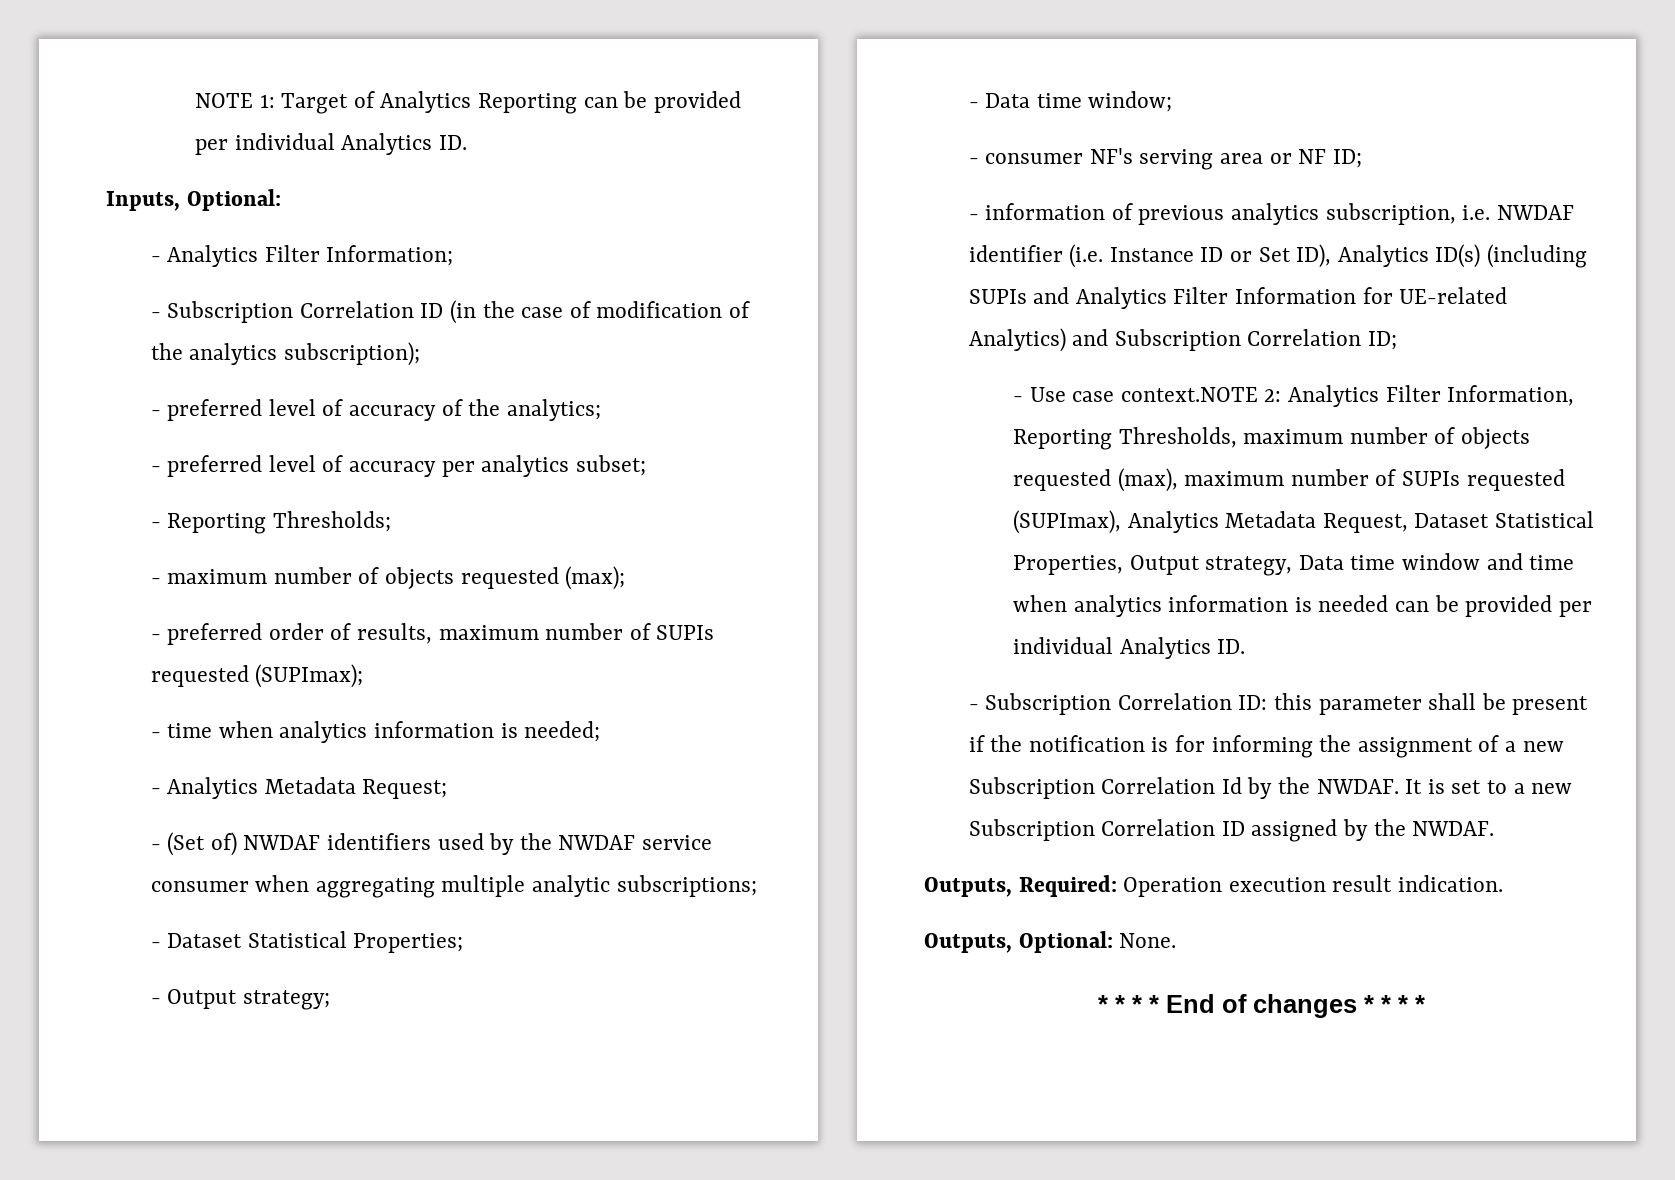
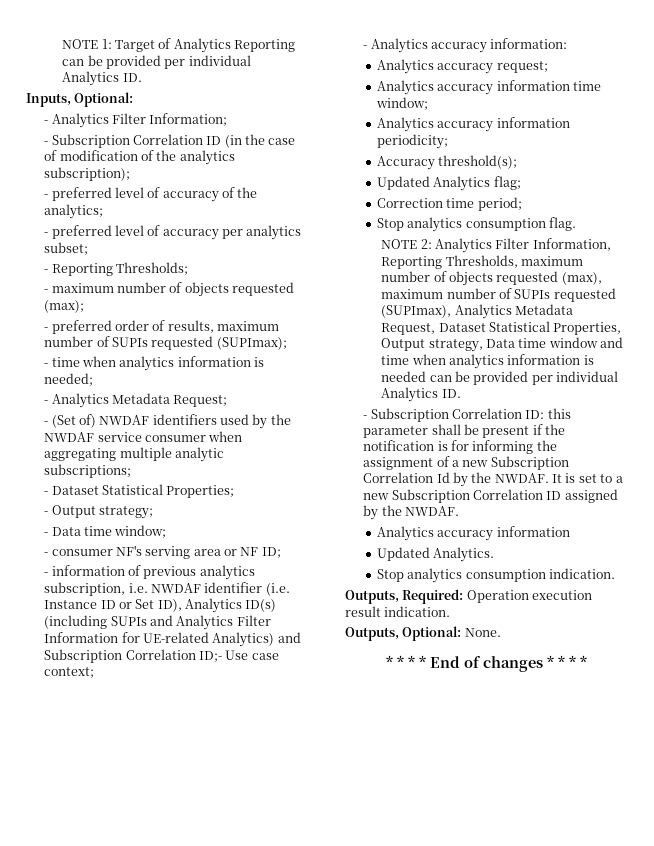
[1367,331,1397,350] [1013,387,1258,402] ID; // - Use case context.NOTE -> [198,650,279,662] [44,667,95,678] [363,38,568,53] [376,59,548,74] [376,80,602,95] [375,97,428,110] [376,117,570,132] [376,134,448,149] [376,155,518,170] [376,176,521,191] [376,197,522,211] [376,217,577,232] [381,239,418,249] ID;- Use case context; // - Analytics accuracy information: // Analytics accuracy request; // Analytics accuracy information time window; // Analytics accuracy information periodicity; // Accuracy threshold(s); // Updated Analytics flag; // Correction time period; // Stop analytics consumption flag. // NOTE
(1495, 828) none -> [376,526,570,541] [376,547,495,562] [376,568,616,583] // Analytics accuracy information // Updated Analytics. // Stop analytics consumption indication.

